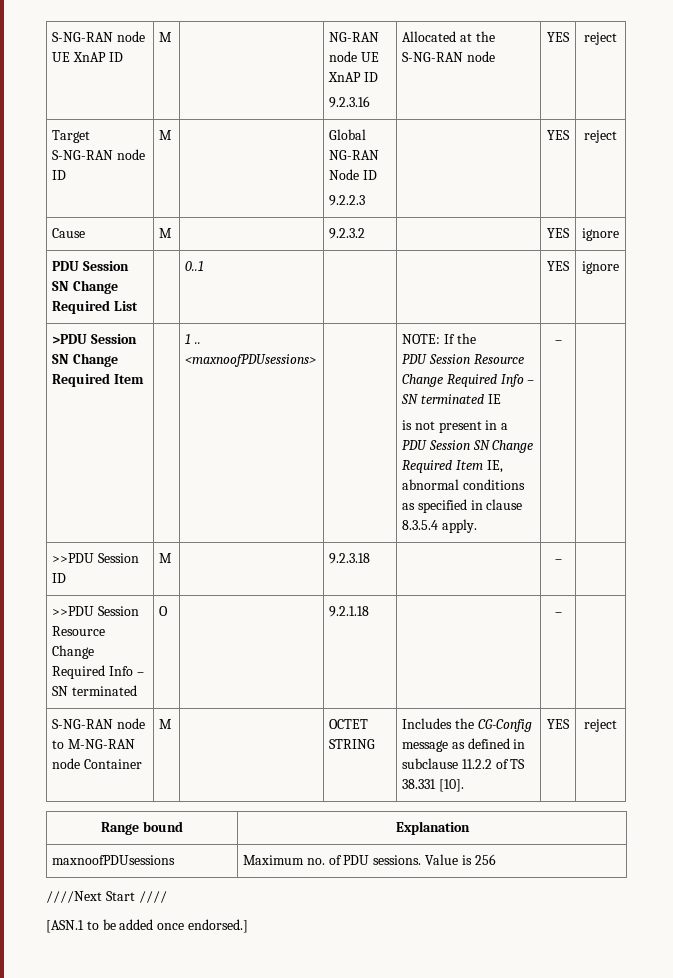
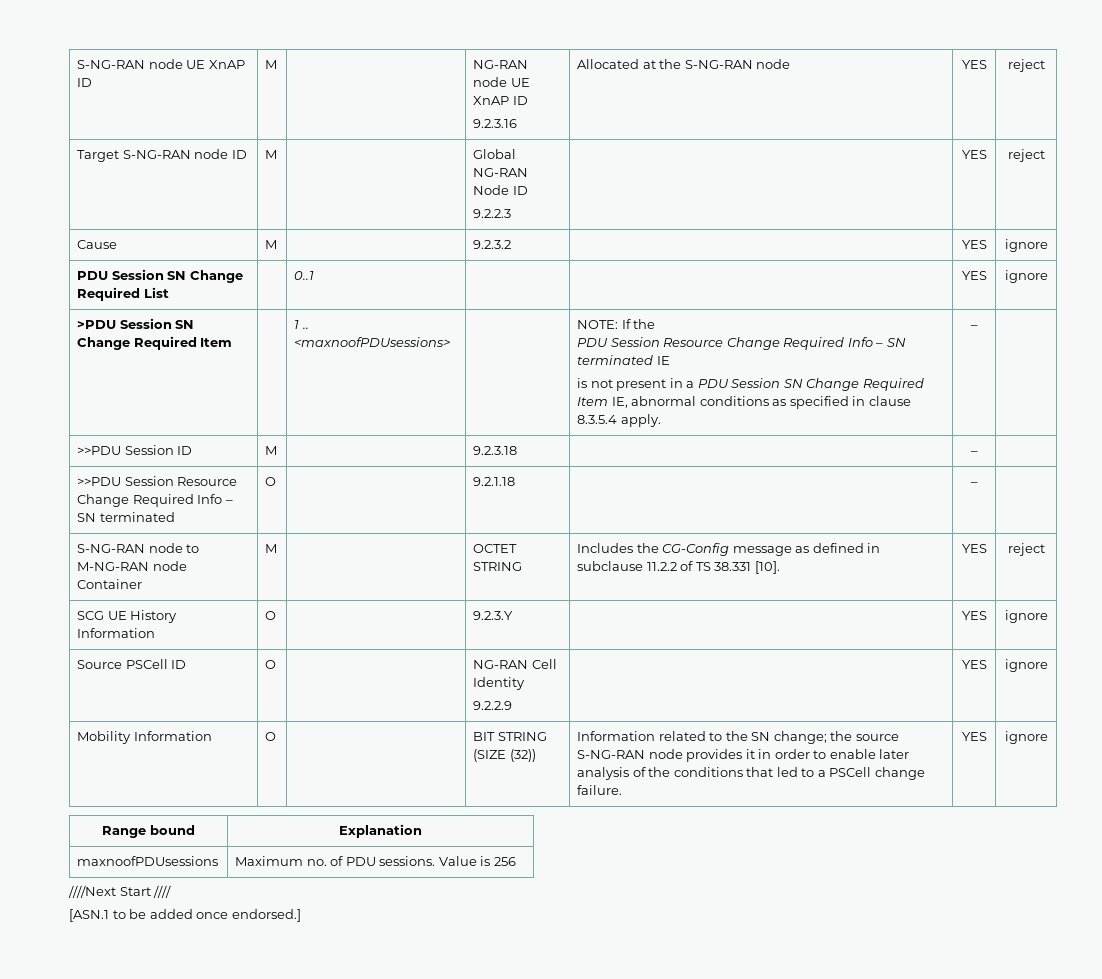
(617, 725) none -> [77,610,178,623] [77,628,156,638] [265,611,277,620] [473,611,514,620] [961,611,987,620] [1004,610,1048,623] [77,659,187,669] [265,660,277,669] [473,659,557,669] [473,677,526,690] [473,701,513,710] [961,660,987,669] [1004,659,1048,672] [77,731,212,744] [265,732,277,741] [473,732,547,741] [473,749,536,762] [577,731,899,744] [577,749,910,762] [577,767,925,780] [577,785,623,795] [961,732,987,741] [1004,731,1048,744] // SCG UE History Information | O | | 9.2.3.Y | | YES | ignore // Source PSCell ID | O | | NG-RAN Cell Identity // 9.2.2.9 | | YES | ignore // Mobility Information | O | | BIT STRING (SIZE (32)) | Information related to the SN change; the source S-NG-RAN node provides it in order to enable later analysis of the conditions that led to a PSCell change failure. | YES | ignore

